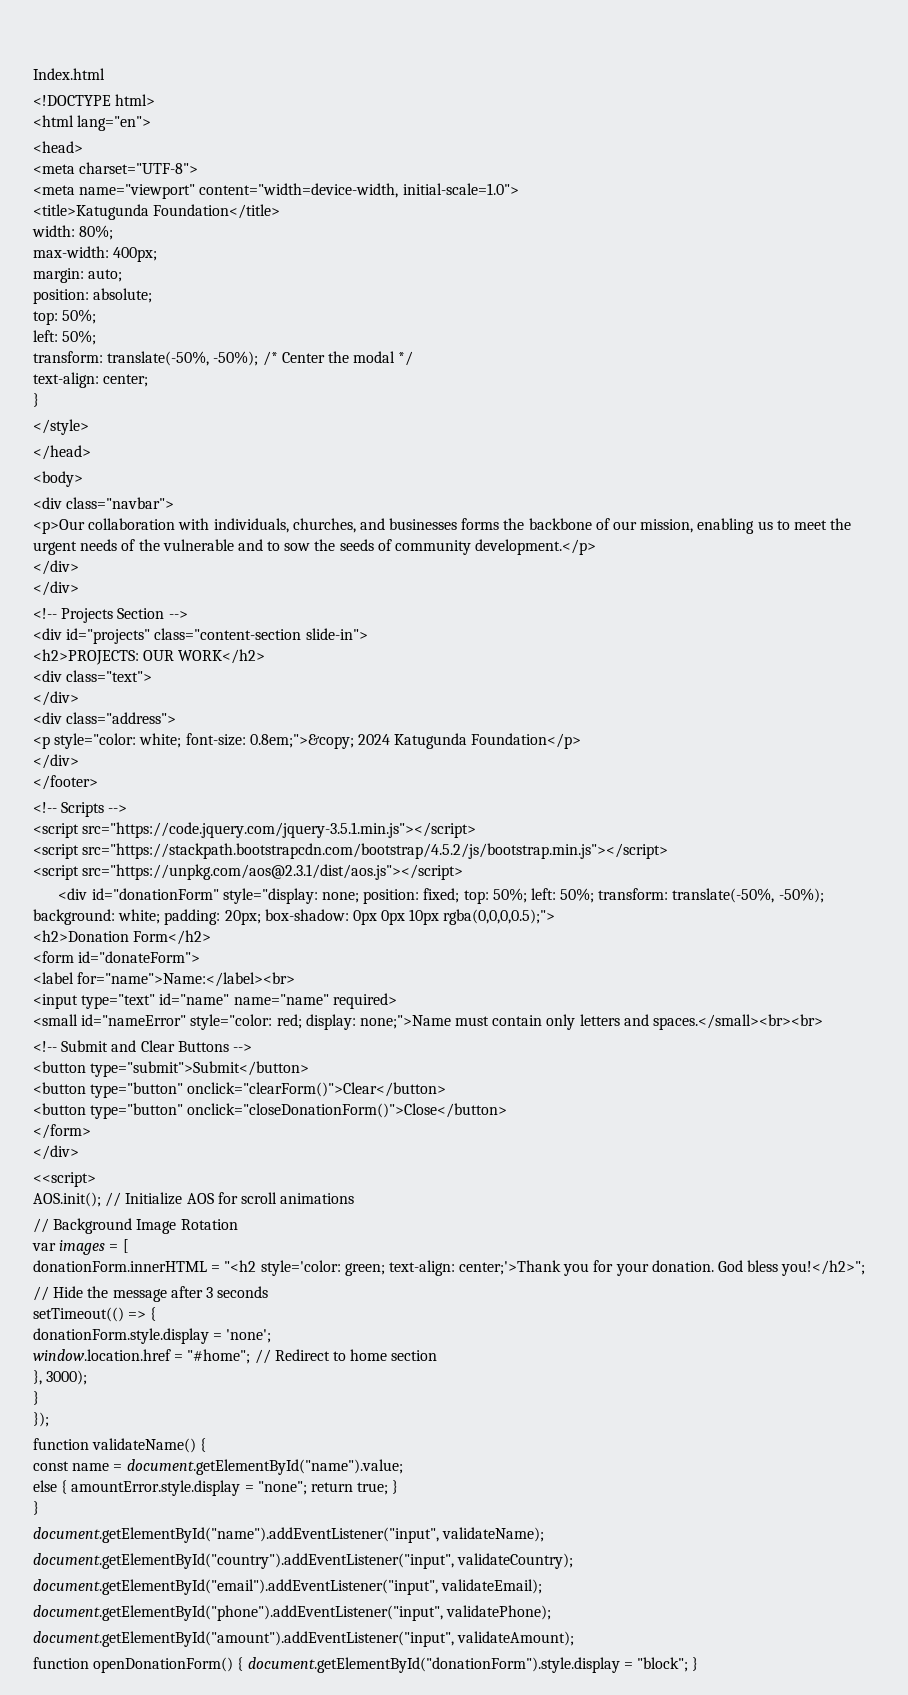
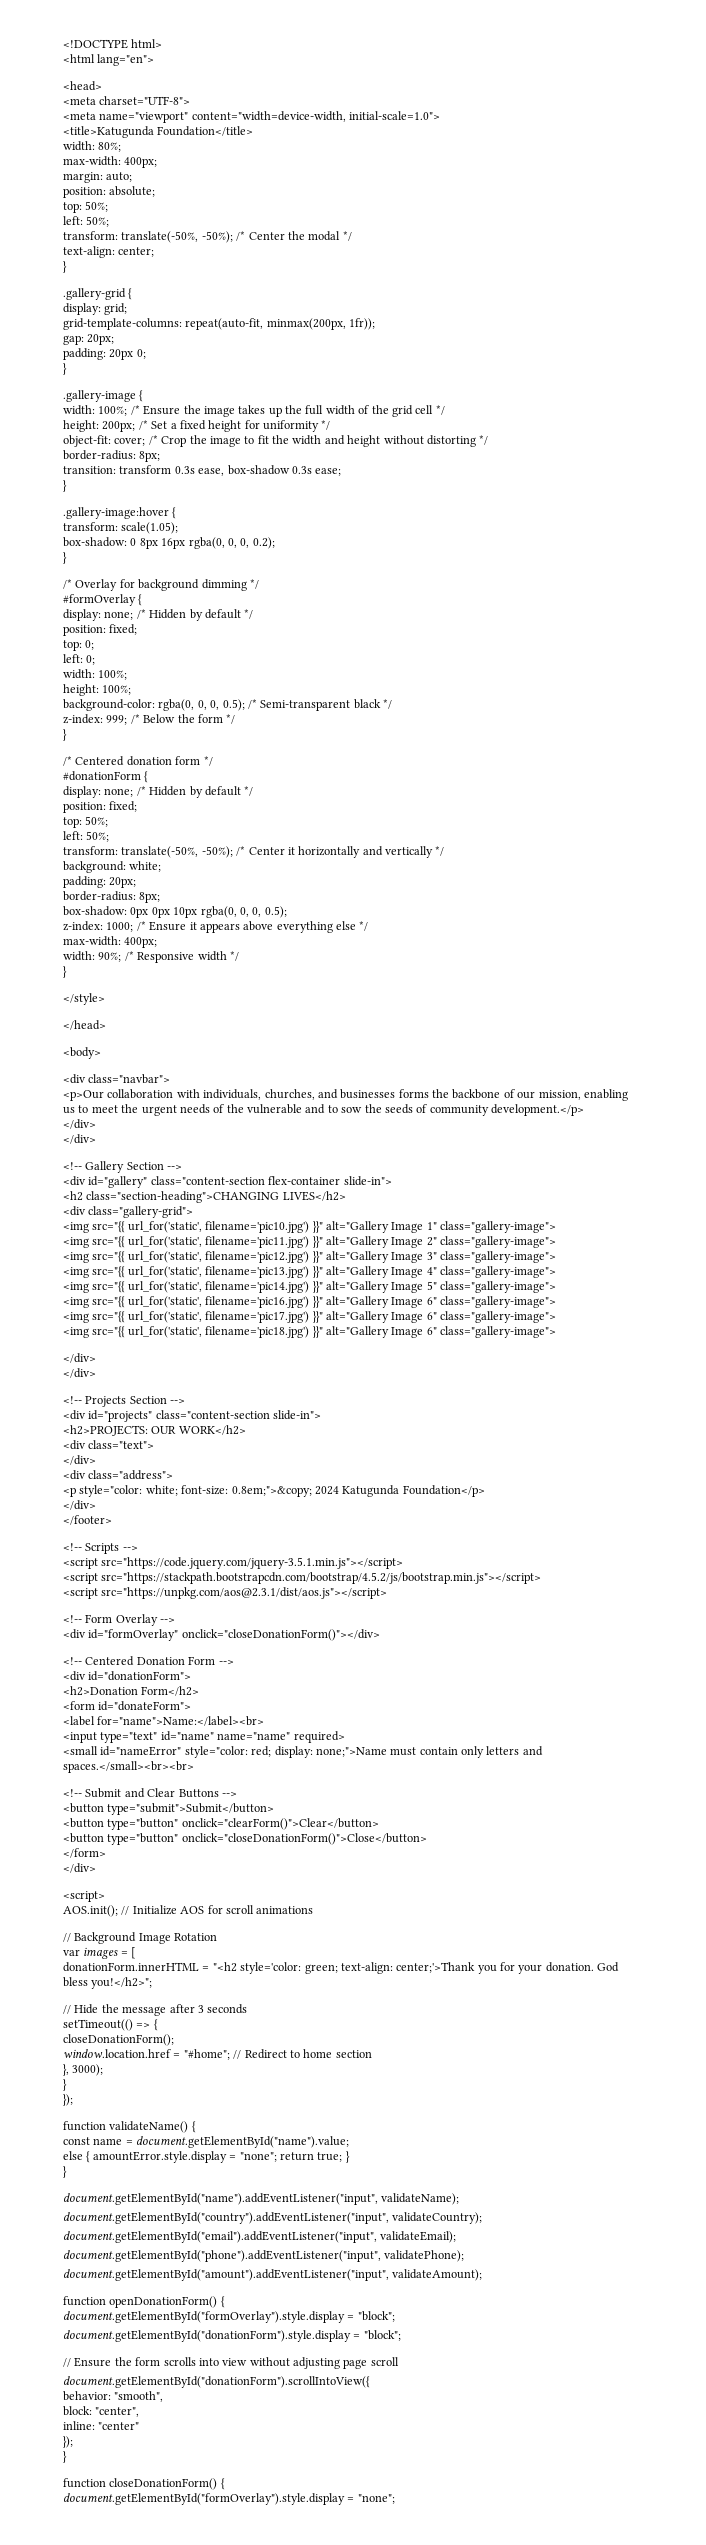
[33,68,105,80] Index.html // -> (63, 44) none
(39, 400) none -> [63,288,133,300] [63,303,128,315] [63,318,376,330] [63,334,115,345] [63,348,146,360] [63,363,67,375] [63,390,144,402] [63,405,445,417] [63,420,331,432] [63,435,489,447] [63,450,161,462] [63,465,342,476] [63,480,67,492] [63,507,177,519] [63,522,179,534] [63,537,275,549] [63,552,67,564] [63,579,259,591] [63,594,143,606] [63,609,254,621] [63,624,138,636] [63,640,95,651] [63,654,96,665] [63,669,128,680] [63,684,132,696] [63,699,392,711] [63,714,236,725] [63,729,67,741] [63,756,213,766] [63,771,149,783] [63,786,254,798] [63,801,138,813] [63,816,109,828] [63,831,110,842] [63,846,445,858] [63,861,162,873] [63,876,137,888] [63,891,161,903] [63,906,287,918] [63,921,369,933] [63,936,158,948] [63,951,239,963] [63,966,67,978] // .gallery-grid { // display: grid; // grid-template-columns: repeat(auto-fit, minmax(200px, 1fr)); // gap: 20px; // padding: 20px 0; // } // .gallery-image { // width: 100%; /* Ensure the image takes up the full width of the grid cell */ // height: 200px; /* Set a fixed height for uniformity */ // object-fit: cover; /* Crop the image to fit the width and height without distorting */ // border-radius: 8px; // transition: transform 0.3s ease, box-shadow 0.3s ease; // } // .gallery-image:hover { // transform: scale(1.05); // box-shadow: 0 8px 16px rgba(0, 0, 0, 0.2); // } // /* Overlay for background dimming */ // #formOverlay { // display: none; /* Hidden by default */ // position: fixed; // top: 0; // left: 0; // width: 100%; // height: 100%; // background-color: rgba(0, 0, 0, 0.5); /* Semi-transparent black */ // z-index: 999; /* Below the form */ // } // /* Centered donation form */ // #donationForm { // display: none; /* Hidden by default */ // position: fixed; // top: 50%; // left: 50%; // transform: translate(-50%, -50%); /* Center it horizontally and vertically */ // background: white; // padding: 20px; // border-radius: 8px; // box-shadow: 0px 0px 10px rgba(0, 0, 0, 0.5); // z-index: 1000; /* Ensure it appears above everything else */ // max-width: 400px; // width: 90%; /* Responsive width */ // }
(79, 588) none -> [63,1161,183,1173] [63,1176,392,1188] [63,1191,346,1203] [63,1206,194,1218] [63,1221,556,1233] [63,1236,556,1248] [63,1251,556,1263] [63,1266,556,1278] [63,1281,556,1293] [63,1296,556,1308] [63,1311,556,1323] [63,1326,556,1338] [63,1353,96,1363] [63,1368,96,1378] // <!-- Gallery Section --> // <div id="gallery" class="content-section flex-container slide-in"> // <h2 class="section-heading">CHANGING LIVES</h2> // <div class="gallery-grid"> // <img src="{{ url_for('static', filename='pic10.jpg') }}" alt="Gallery Image 1" class="gallery-image"> // <img src="{{ url_for('static', filename='pic11.jpg') }}" alt="Gallery Image 2" class="gallery-image"> // <img src="{{ url_for('static', filename='pic12.jpg') }}" alt="Gallery Image 3" class="gallery-image"> // <img src="{{ url_for('static', filename='pic13.jpg') }}" alt="Gallery Image 4" class="gallery-image"> // <img src="{{ url_for('static', filename='pic14.jpg') }}" alt="Gallery Image 5" class="gallery-image"> // <img src="{{ url_for('static', filename='pic16.jpg') }}" alt="Gallery Image 6" class="gallery-image"> // <img src="{{ url_for('static', filename='pic17.jpg') }}" alt="Gallery Image 6" class="gallery-image"> // <img src="{{ url_for('static', filename='pic18.jpg') }}" alt="Gallery Image 6" class="gallery-image"> // </div> // </div>
[58,888,824,904] [33,909,556,925] <div id="donationForm" style="display: none; position: fixed; top: 50%; left: 50%; transform: translate(-50%, -50%); background: white; padding: 20px; box-shadow: 0px 0px 10px rgba(0,0,0,0.5);"> -> [63,1614,176,1626] [63,1629,380,1641] [63,1656,234,1666] [63,1671,192,1681] <!-- Form Overlay --> // <div id="formOverlay" onclick="closeDonationForm()"></div> // <!-- Centered Donation Form --> // <div id="donationForm">
[33,1172,96,1187] <<script> -> [63,1891,105,1902] <script>
[33,1328,272,1344] donationForm.style.display = 'none'; -> [63,2034,174,2046] closeDonationForm();
(244, 1664) none -> [63,2311,395,2323] // document.getElementById("formOverlay").style.display = "block"; //
[692,1657,699,1671] } -> [63,2357,399,2369] [63,2376,370,2388] [63,2391,164,2402] [63,2406,140,2417] [63,2421,140,2430] [63,2436,73,2448] [63,2451,67,2463] [63,2478,225,2490] [63,2493,395,2505] // // Ensure the form scrolls into view without adjusting page scroll // document.getElementById("donationForm").scrollIntoView({ // behavior: "smooth", // block: "center", // inline: "center" // }); // } // function closeDonationForm() { // document.getElementById("formOverlay").style.display = "none";

